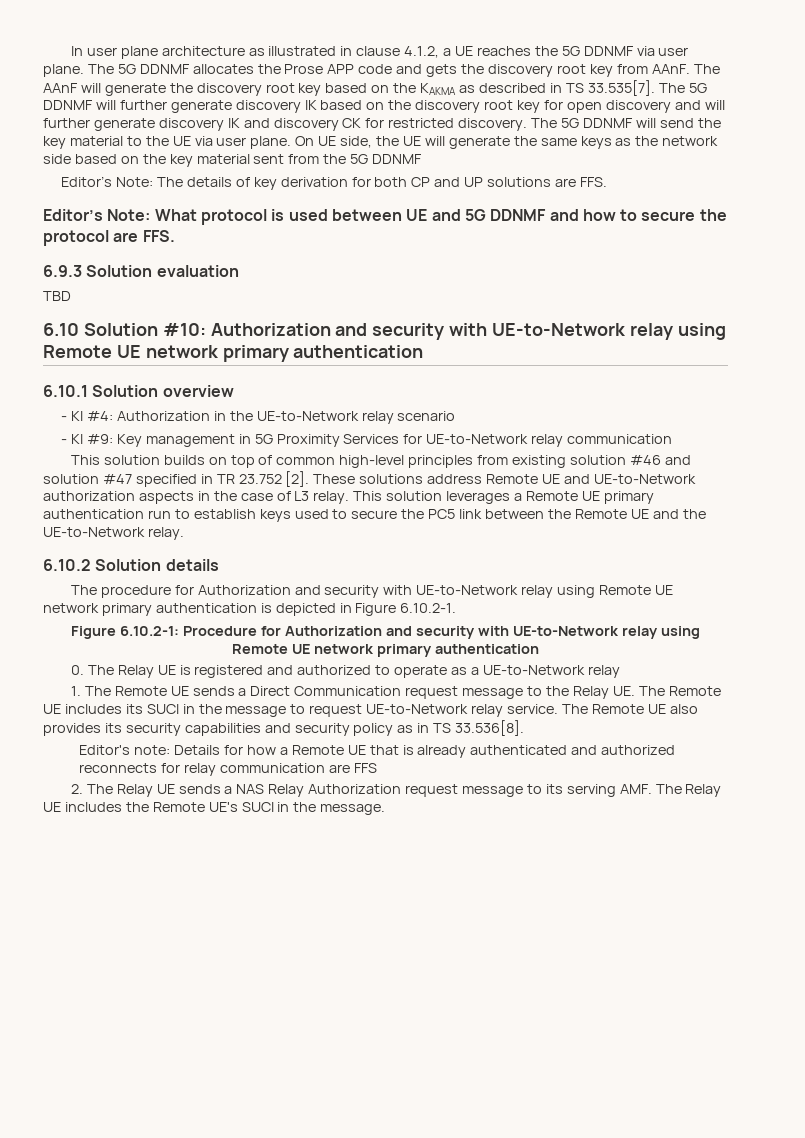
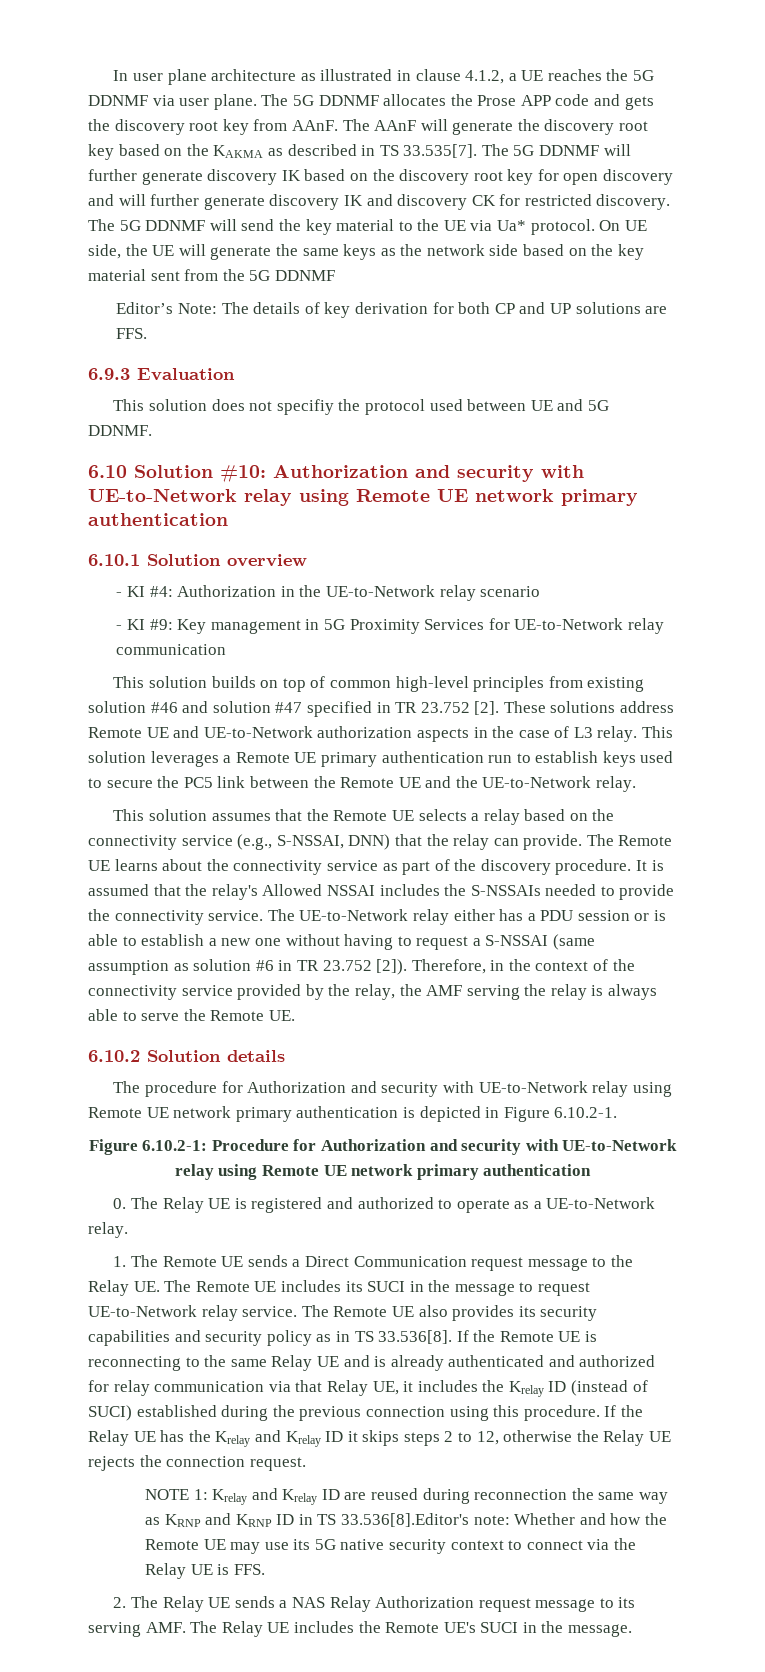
[216,136,292,149] user plane. -> [497,219,595,235] Ua* protocol.
[43,209,285,225] Editor’s Note: What protocol is -> [88,368,235,381] [113,399,425,415] 6.9.3 Evaluation // This solution does not specifiy the protocol
[490,209,727,221] [43,230,175,246] [43,265,239,277] [43,291,71,301] DDNMF and how to secure the protocol are FFS. // 6.9.3 Solution evaluation // TBD -> [88,425,152,436] DDNMF.
(184, 533) none -> [113,809,615,825] [88,834,673,850] [88,859,664,875] [88,884,675,900] [88,909,667,925] [88,934,596,950] [88,959,635,975] [88,984,658,1000] [88,1009,295,1021] // This solution assumes that the Remote UE selects a relay based on the connectivity service (e.g., S-NSSAI, DNN) that the relay can provide. The Remote UE learns about the connectivity service as part of the discovery procedure. It is assumed that the relay's Allowed NSSAI includes the S-NSSAIs needed to provide the connectivity service. The UE-to-Network relay either has a PDU session or is able to establish a new one without having to request a S-NSSAI (same assumption as solution #6 in TR 23.752 [2]). Therefore, in the context of the connectivity service provided by the relay, the AMF serving the relay is always able to serve the Remote UE.
[587,665,620,678] relay -> [88,1222,128,1238] relay.
[79,745,399,755] // Editor's note: Details for how a Remote UE that -> [456,1330,598,1342] [88,1355,370,1371] If the Remote UE is reconnecting to the same Relay UE and
[79,763,158,773] reconnects -> (656, 1361) none
[328,763,377,773] are FFS -> [268,1380,648,1397] [88,1405,643,1421] [88,1430,672,1447] [88,1455,306,1471] [144,1488,668,1505] [144,1513,667,1527] [144,1538,636,1554] [144,1563,265,1579] via that Relay UE, it includes the Krelay ID (instead of SUCI) established during the previous connection using this procedure. If the Relay UE has the Krelay and Krelay ID it skips steps 2 to 12, otherwise the Relay UE rejects the connection request. // NOTE 1: Krelay and Krelay ID are reused during reconnection the same way as KRNP and KRNP ID in TS 33.536[8].Editor's note: Whether and how the Remote UE may use its 5G native security context to connect via the Relay UE is FFS.

